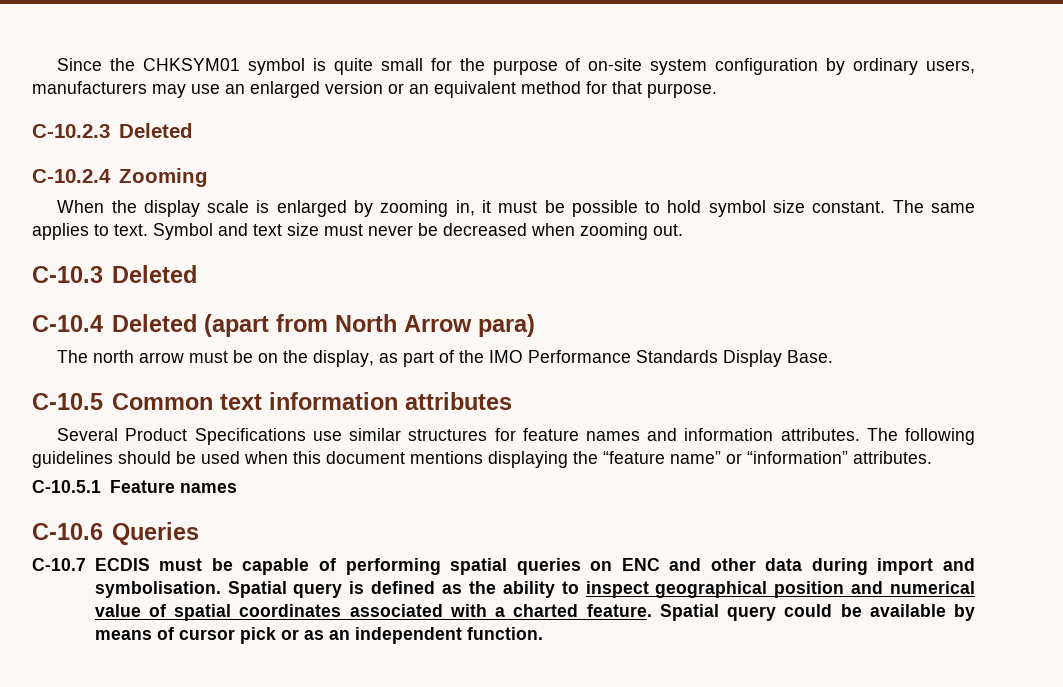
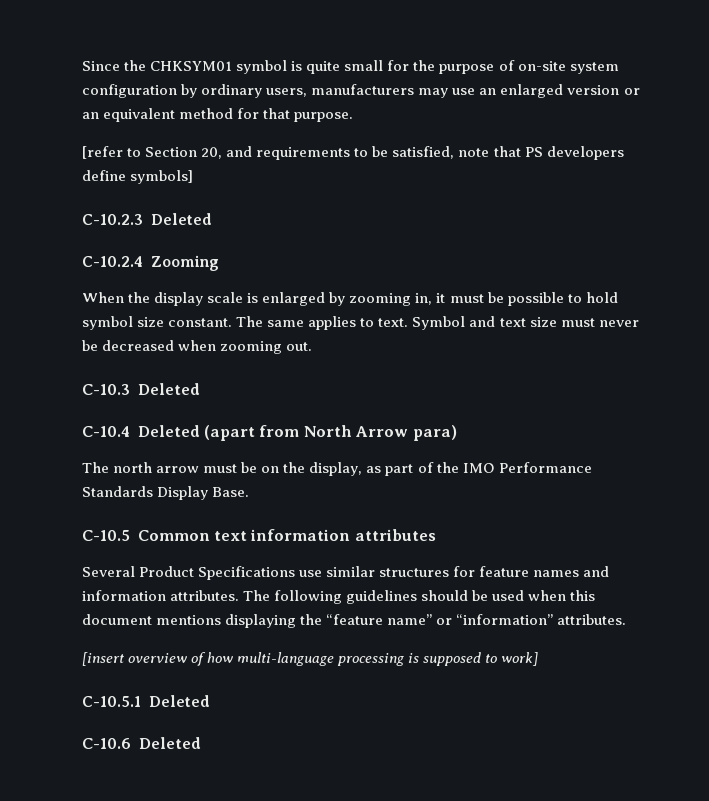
(717, 90) none -> [82,146,624,160] [82,170,194,184] // [refer to Section 20, and requirements to be satisfied, note that PS developers define symbols]
[32,480,237,493] [32,522,199,545] [32,558,975,575] [94,581,976,598] [94,604,976,621] [94,627,543,644] C-10.5.1 Feature names // C-10.6 Queries // C-10.7 ECDIS must be capable of performing spatial queries on ENC and other data during import and symbolisation. Spatial query is defined as the ability to inspect geographical position and numerical value of spatial coordinates associated with a charted feature. Spatial query could be available by means of cursor pick or as an independent function. -> [82,652,539,666] [82,695,210,707] [82,737,201,749] [insert overview of how multi-language processing is supposed to work] // C-10.5.1 Deleted // C-10.6 Deleted

